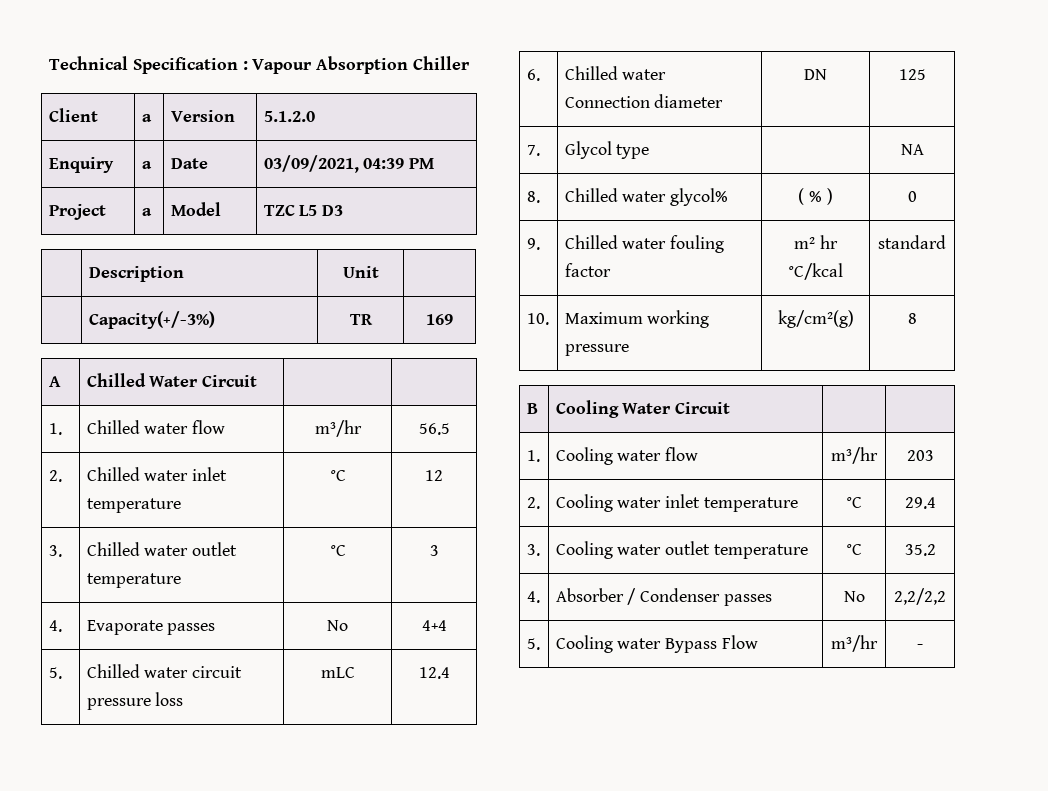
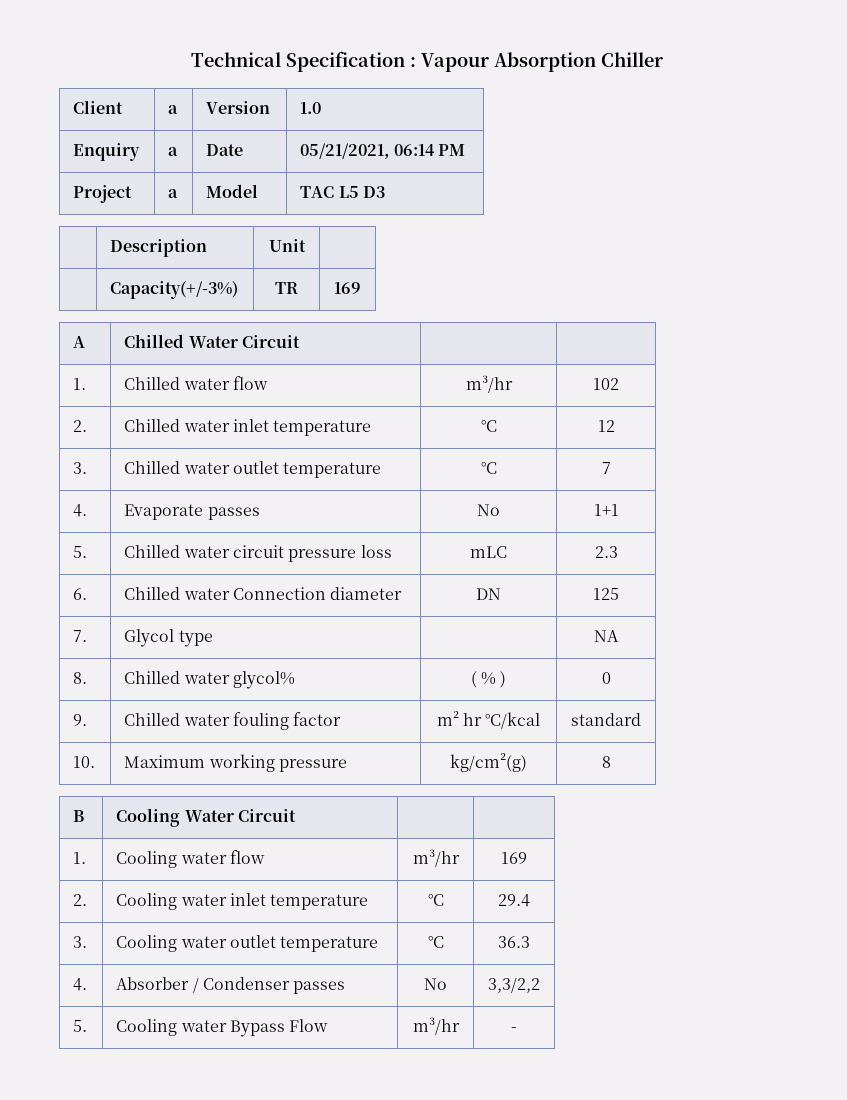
[263,111,315,122] 5.1.2.0 -> [300,102,322,114] 1.0
[263,155,405,173] 03/09/2021, 04:39 -> [300,143,435,159] 05/21/2021, 06:14
[263,205,295,216] TZC -> [300,186,335,198] TAC
[418,423,450,435] 56.5 -> [592,378,619,390] 102
[429,545,439,556] 3 -> [601,462,611,474] 7
[421,620,447,631] 4+4 -> [593,504,619,516] 1+1
[418,667,450,679] 12.4 -> [594,546,618,558] 2.3
[906,450,934,461] 203 -> [501,852,527,864] 169
[904,544,936,556] 35.2 -> [498,936,530,948] 36.3
[894,588,946,605] 2,2/2,2 -> [488,977,540,993] 3,3/2,2

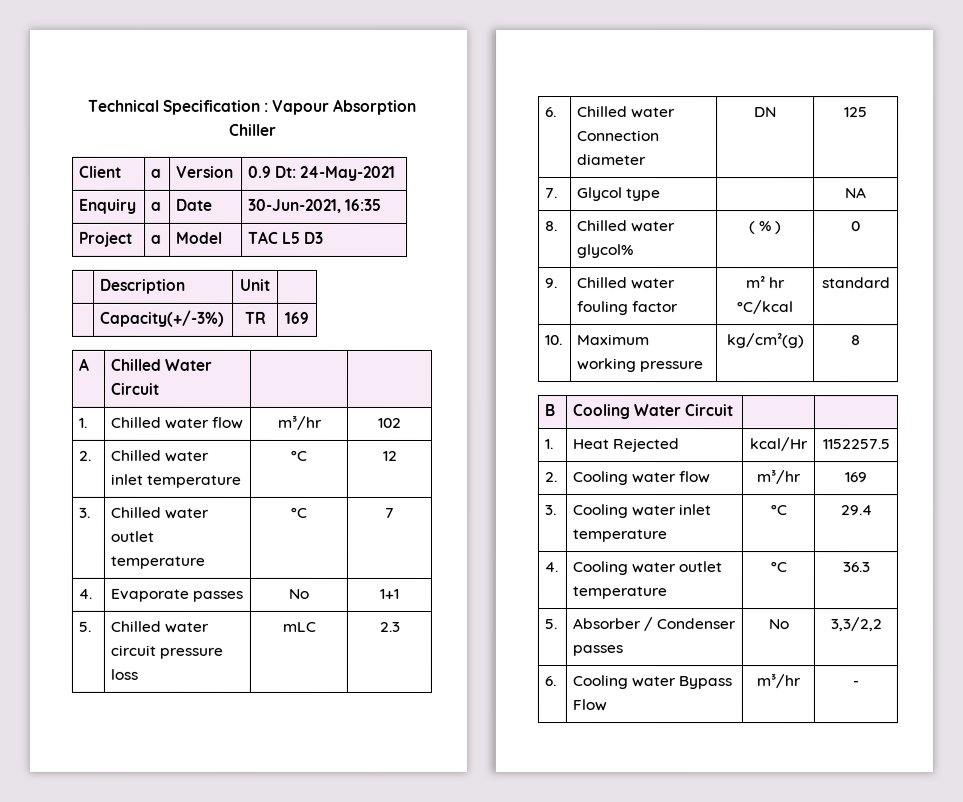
[300,102,322,114] 1.0 -> [248,165,397,181] 0.9 Dt: 24-May-2021
[300,143,465,159] 05/21/2021, 06:14 PM -> [248,198,383,213] 30-Jun-2021, 16:35
(87, 858) none -> [572,438,680,453] [749,437,808,452] [821,439,890,450] [544,472,558,483] | Heat Rejected | kcal/Hr | 1152257.5 // 2.
[73,894,88,906] 2. -> [544,505,557,516] 3.
[73,936,88,948] 3. -> [544,562,559,573] 4.
[73,978,88,991] 4. -> [544,619,558,630] 5.
[73,1020,88,1032] 5. -> [544,676,557,687] 6.

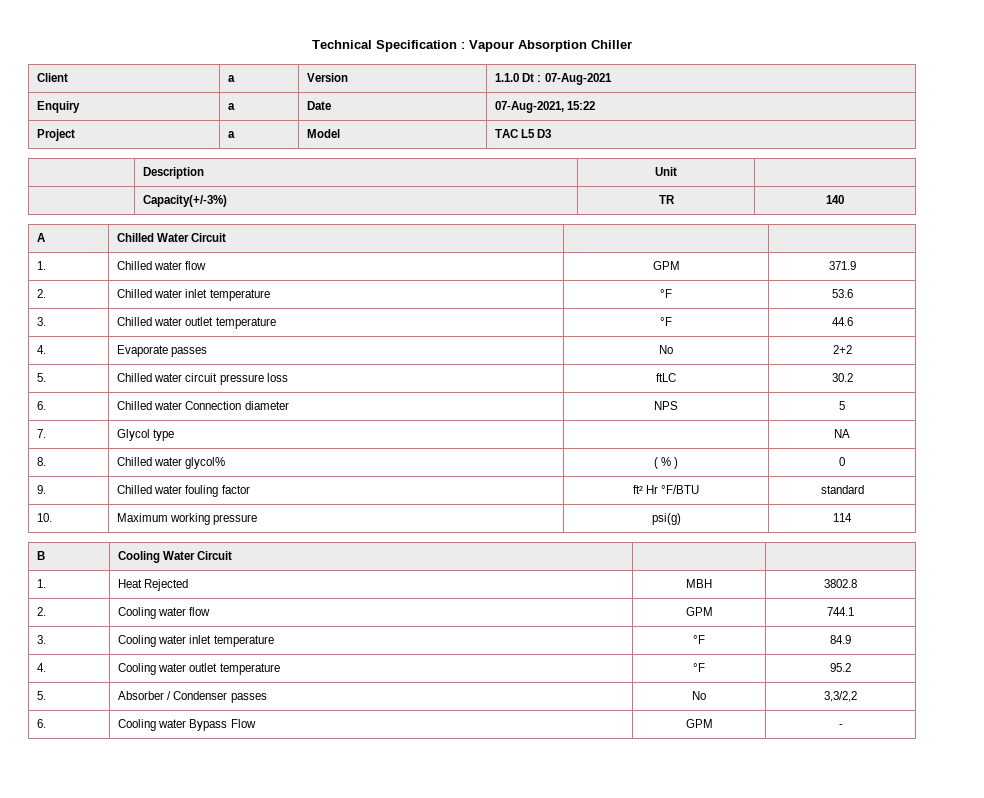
[248,165,397,181] 0.9 Dt: 24-May-2021 -> [495,73,612,85] 1.1.0 Dt : 07-Aug-2021
[248,198,383,213] 30-Jun-2021, 16:35 -> [495,101,596,113] 07-Aug-2021, 15:22
[285,311,310,324] 169 -> [826,195,844,204] 140
[276,415,322,430] [377,417,401,428] m³/hr | 102 -> [652,261,680,270] [828,261,856,270] GPM | 371.9
[290,449,307,461] [381,450,397,461] °C | 12 -> [660,289,672,298] [831,289,853,298] °F | 53.6
[290,506,307,518] [384,507,394,518] °C | 7 -> [660,317,672,326] [831,317,853,326] °F | 44.6
[379,588,399,599] 1+1 -> [832,345,852,354] 2+2
[281,621,316,632] [378,621,400,632] mLC | 2.3 -> [656,373,676,382] [831,373,853,382] ftLC | 30.2
[754,107,777,118] [844,107,868,118] DN | 125 -> [654,401,678,410] [839,401,845,410] NPS | 5
[745,276,787,289] [737,300,794,315] m² hr °C/kcal -> [632,485,700,494] ft² Hr °F/BTU
[726,333,805,349] [851,335,861,346] kg/cm²(g) | 8 -> [651,513,681,525] [833,513,852,522] psi(g) | 114
[749,437,808,452] [821,439,890,450] kcal/Hr | 1152257.5 -> [686,579,712,588] [824,579,857,588] MBH | 3802.8
[756,470,801,485] [844,472,867,483] m³/hr | 169 -> [685,607,713,616] [827,607,854,616] GPM | 744.1
[769,504,787,516] [839,505,872,516] °C | 29.4 -> [693,635,705,644] [830,635,851,644] °F | 84.9
[769,561,787,573] [841,562,870,573] °C | 36.3 -> [693,663,705,672] [830,663,851,672] °F | 95.2
[756,674,801,689] m³/hr -> [685,719,713,728] GPM

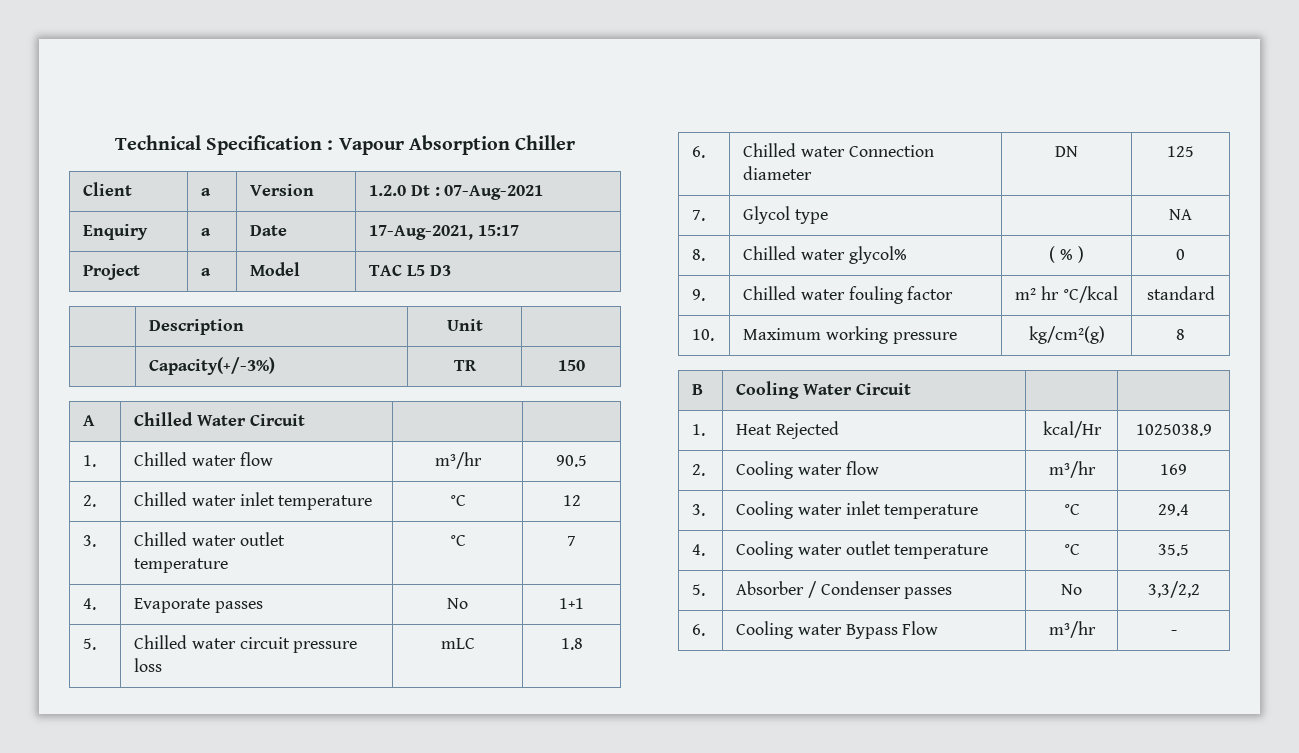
[495,73,520,82] 1.1.0 -> [369,185,407,196] 1.2.0
[495,101,596,113] 07-Aug-2021, 15:22 -> [369,225,519,240] 17-Aug-2021, 15:17
[826,195,844,204] 140 -> [557,360,585,371] 150
[652,261,680,270] [828,261,856,270] GPM | 371.9 -> [434,452,482,469] [556,455,587,467] m³/hr | 90.5
[660,289,672,298] [831,289,853,298] °F | 53.6 -> [449,495,466,506] [562,495,581,506] °C | 12
[660,317,672,326] [831,317,853,326] °F | 44.6 -> [449,535,466,546] [567,536,576,546] °C | 7
[832,345,852,354] 2+2 -> [559,598,584,609] 1+1
[656,373,676,382] [831,373,853,382] ftLC | 30.2 -> [440,638,475,649] [560,638,583,650] mLC | 1.8
[654,401,678,410] [839,401,845,410] NPS | 5 -> [1055,146,1078,157] [1167,146,1194,157] DN | 125
[632,485,700,494] ft² Hr °F/BTU -> [1015,286,1118,303] m² hr °C/kcal
[651,513,681,525] [833,513,852,522] psi(g) | 114 -> [1028,326,1105,344] [1176,329,1185,340] kg/cm²(g) | 8
[686,579,712,588] [824,579,857,588] MBH | 3802.8 -> [1042,421,1102,438] [1135,424,1212,436] kcal/Hr | 1025038.9
[685,607,713,616] [827,607,854,616] GPM | 744.1 -> [1048,461,1096,478] [1160,464,1187,475] m³/hr | 169
[693,635,705,644] [830,635,851,644] °F | 84.9 -> [1063,504,1080,515] [1158,504,1189,516] °C | 29.4
[693,663,705,672] [830,663,851,672] °F | 95.2 -> [1063,544,1080,555] [1158,544,1189,556] °C | 35.5
[685,719,713,728] GPM -> [1048,621,1096,638] m³/hr

